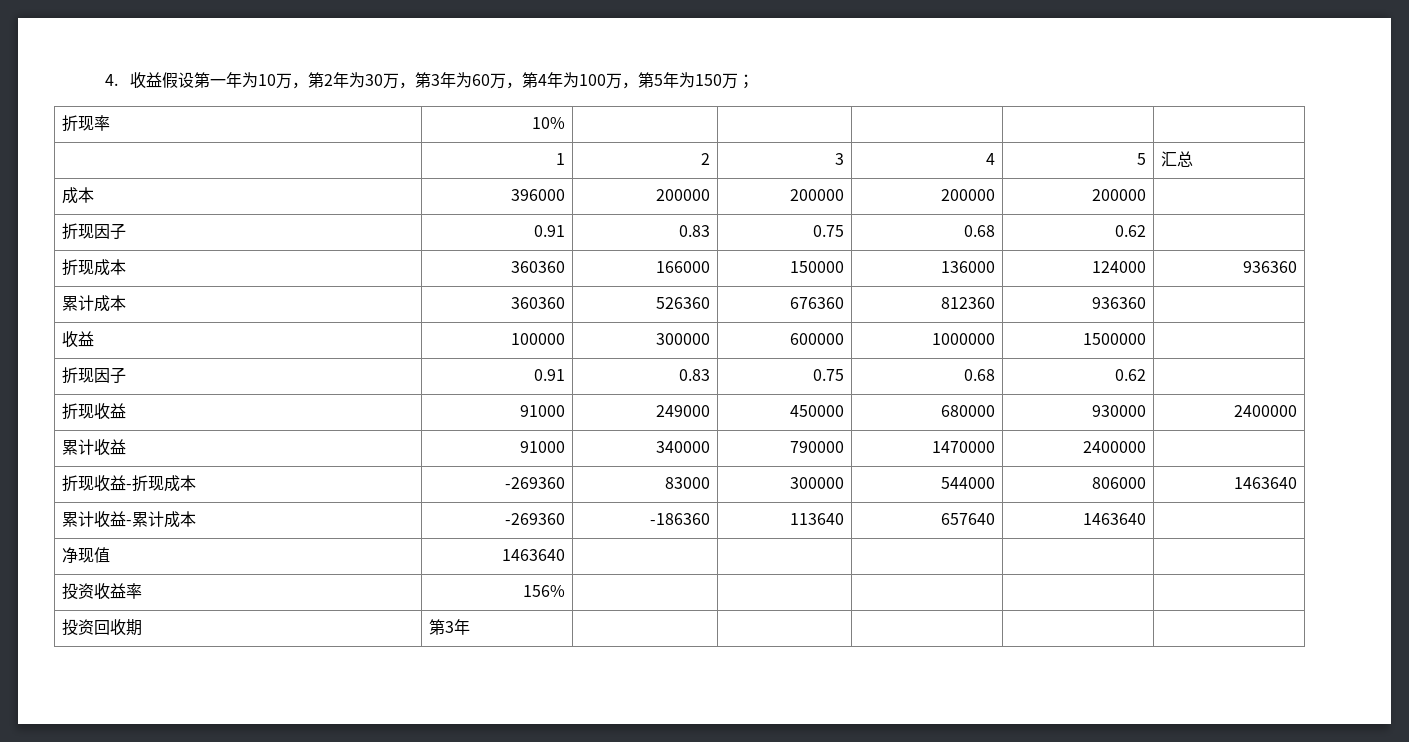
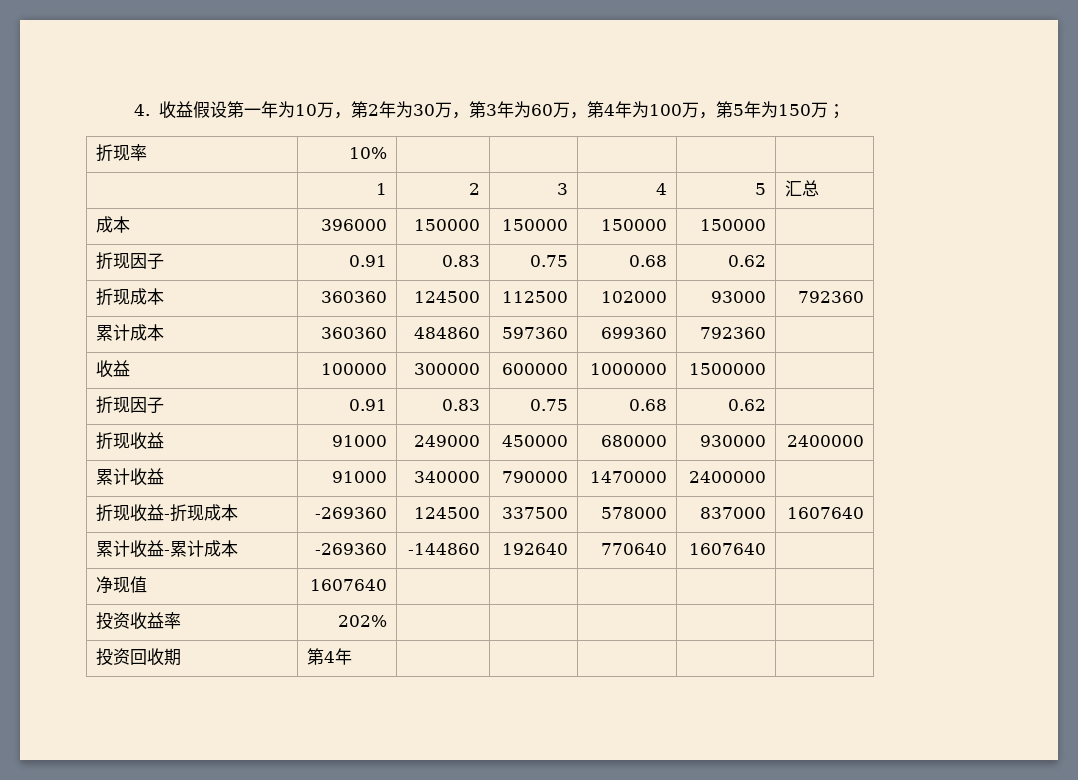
[655,189,710,201] [789,189,844,201] [940,189,995,201] [1091,189,1146,201] 200000 | 200000 | 200000 | 200000 -> [413,219,480,231] [501,219,568,231] [600,219,667,231] [699,219,766,231] 150000 | 150000 | 150000 | 150000
[655,261,710,273] [789,261,844,273] [940,261,995,273] [1091,261,1146,273] [1242,261,1297,273] 166000 | 150000 | 136000 | 124000 | 936360 -> [413,291,480,303] [501,291,568,303] [600,291,667,303] [710,291,766,303] [797,291,864,303] 124500 | 112500 | 102000 | 93000 | 792360
[655,297,710,309] [789,297,844,309] [940,297,995,309] [1091,297,1146,309] 526360 | 676360 | 812360 | 936360 -> [413,327,480,339] [501,327,568,339] [600,327,667,339] [699,327,766,339] 484860 | 597360 | 699360 | 792360
[664,477,710,489] [789,477,844,489] [940,477,995,489] [1091,477,1146,489] [1233,477,1297,489] 83000 | 300000 | 544000 | 806000 | 1463640 -> [413,507,480,519] [501,507,568,519] [600,507,667,519] [699,507,766,519] [786,507,864,519] 124500 | 337500 | 578000 | 837000 | 1607640
[649,513,710,525] [789,513,844,525] [940,513,995,525] [1082,513,1146,525] -186360 | 113640 | 657640 | 1463640 -> [407,543,480,555] [501,543,568,555] [600,543,667,555] [688,543,766,555] -144860 | 192640 | 770640 | 1607640
[501,549,565,561] 1463640 -> [309,579,387,591] 1607640
[522,585,565,597] 156% -> [337,615,387,627] 202%
[445,621,455,633] 3 -> [324,651,336,663] 4

